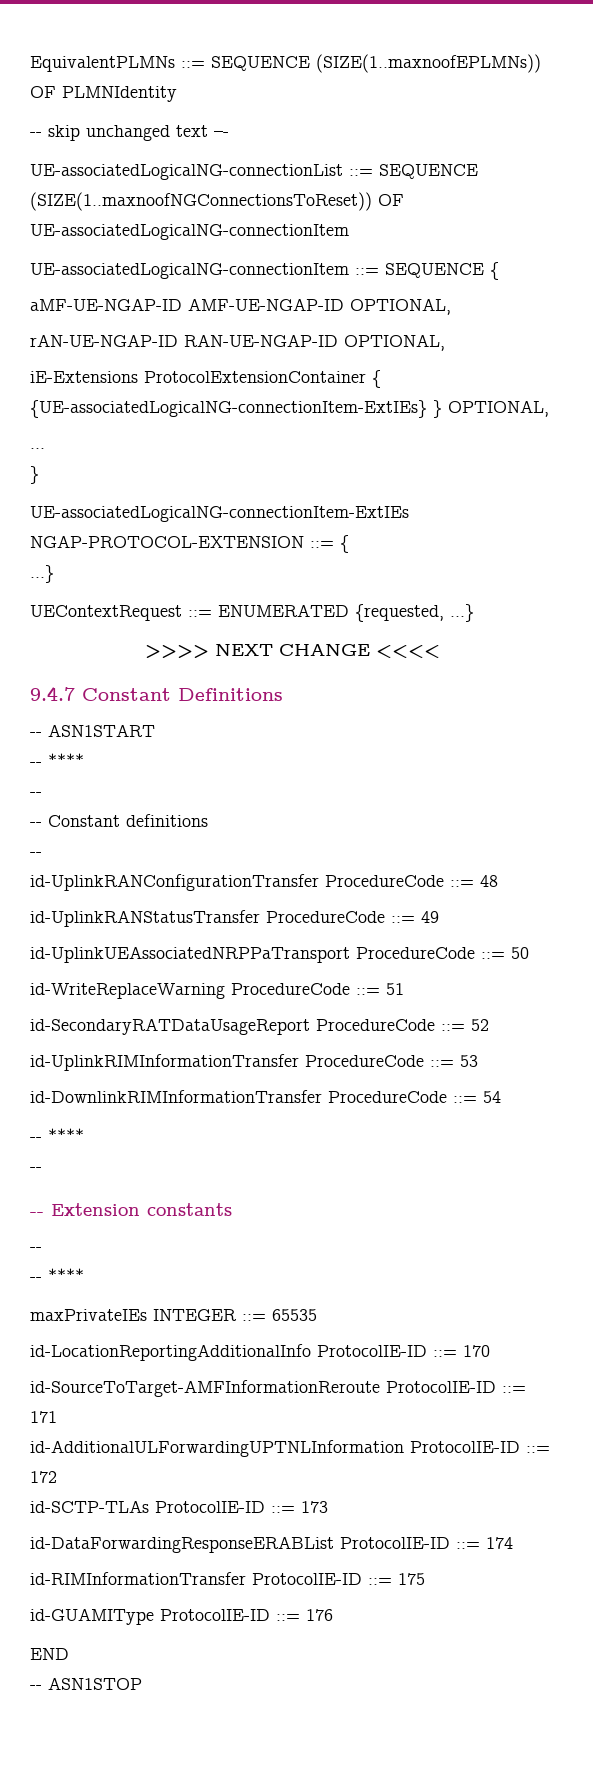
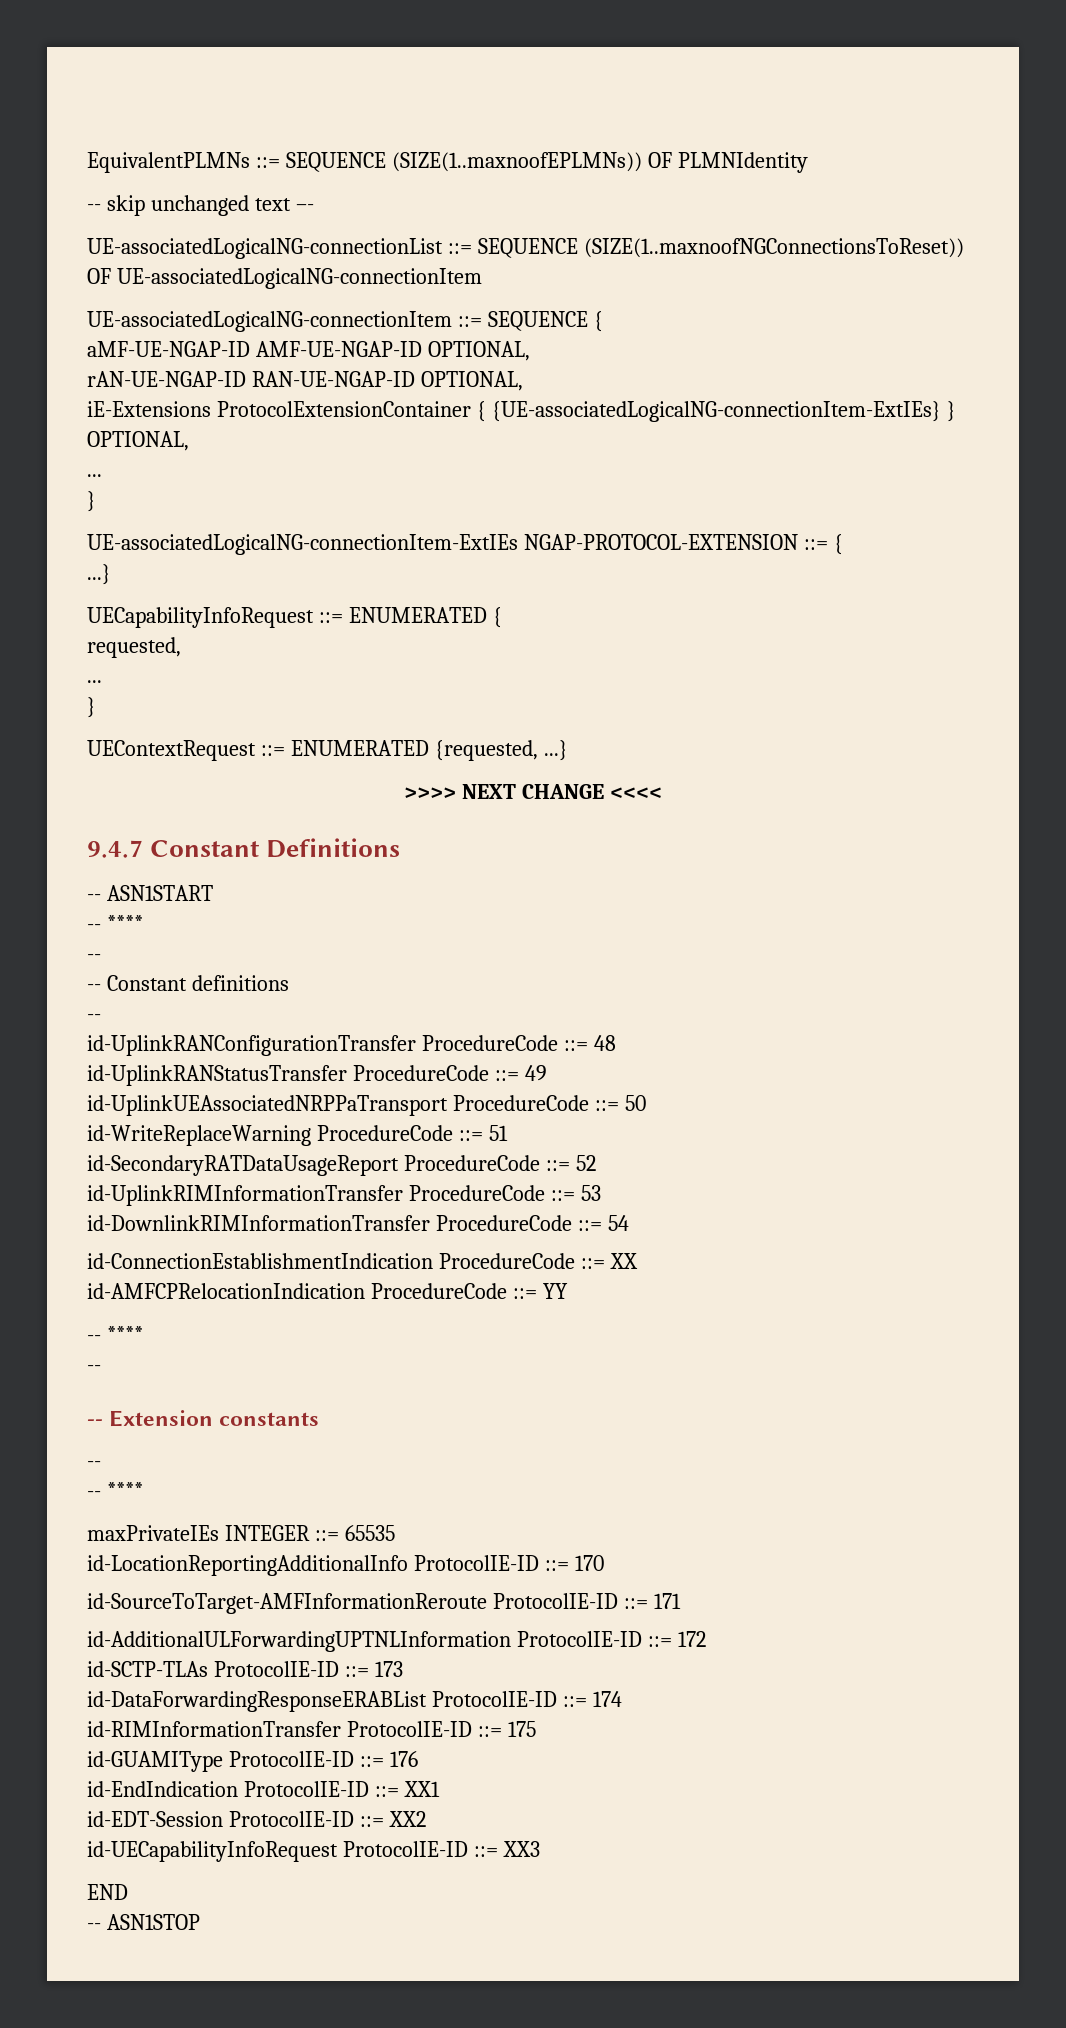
(54, 574) none -> [87,607,502,628] [87,637,181,658] [87,680,102,683] [87,697,96,718] // UECapabilityInfoRequest ::= ENUMERATED { // requested, // ... // }
(501, 1097) none -> [87,1253,638,1269] [87,1283,568,1299] // id-ConnectionEstablishmentIndication ProcedureCode ::= XX // id-AMFCPRelocationIndication ProcedureCode ::= YY
(333, 1615) none -> [87,1781,440,1797] [87,1811,426,1827] [87,1841,540,1862] // id-EndIndication ProtocolIE-ID ::= XX1 // id-EDT-Session ProtocolIE-ID ::= XX2 // id-UECapabilityInfoRequest ProtocolIE-ID ::= XX3

